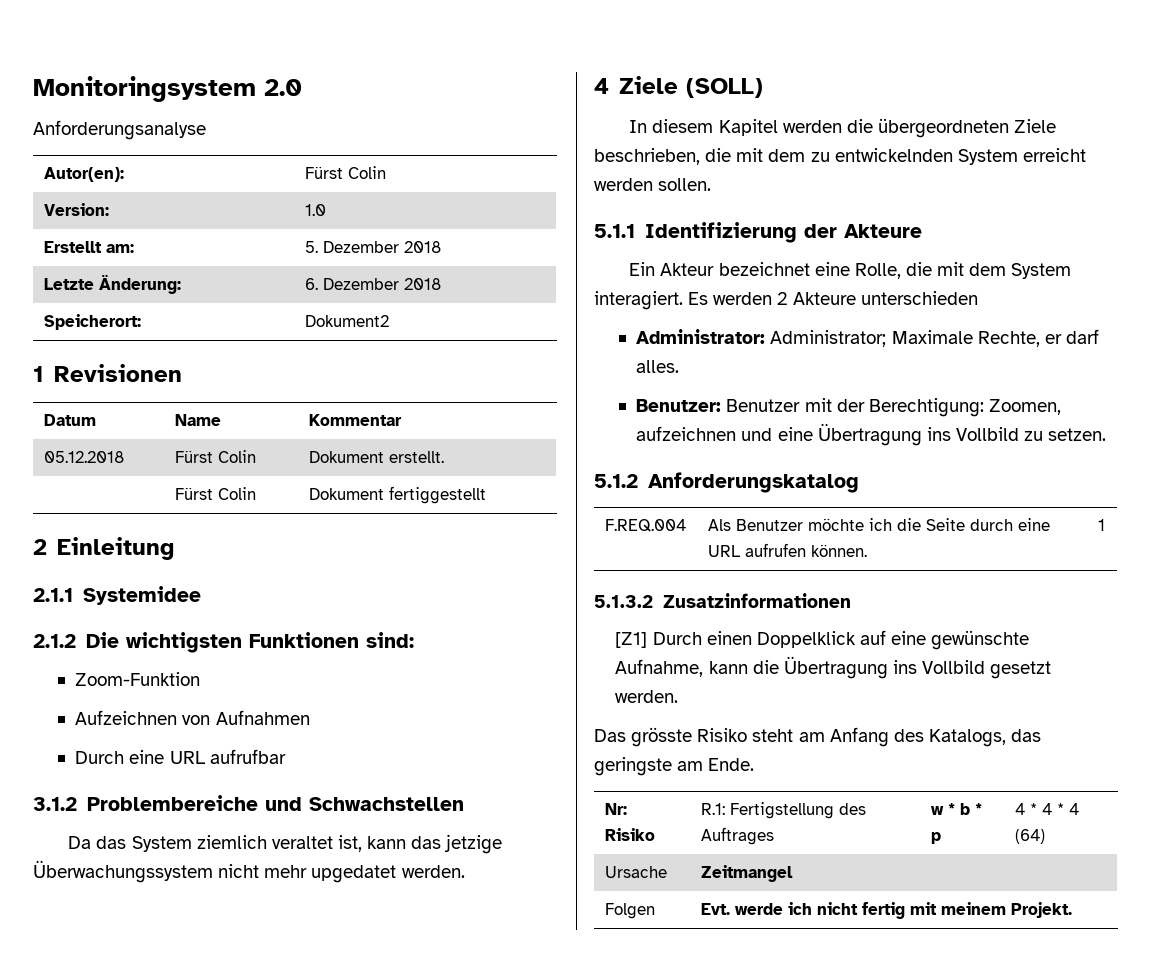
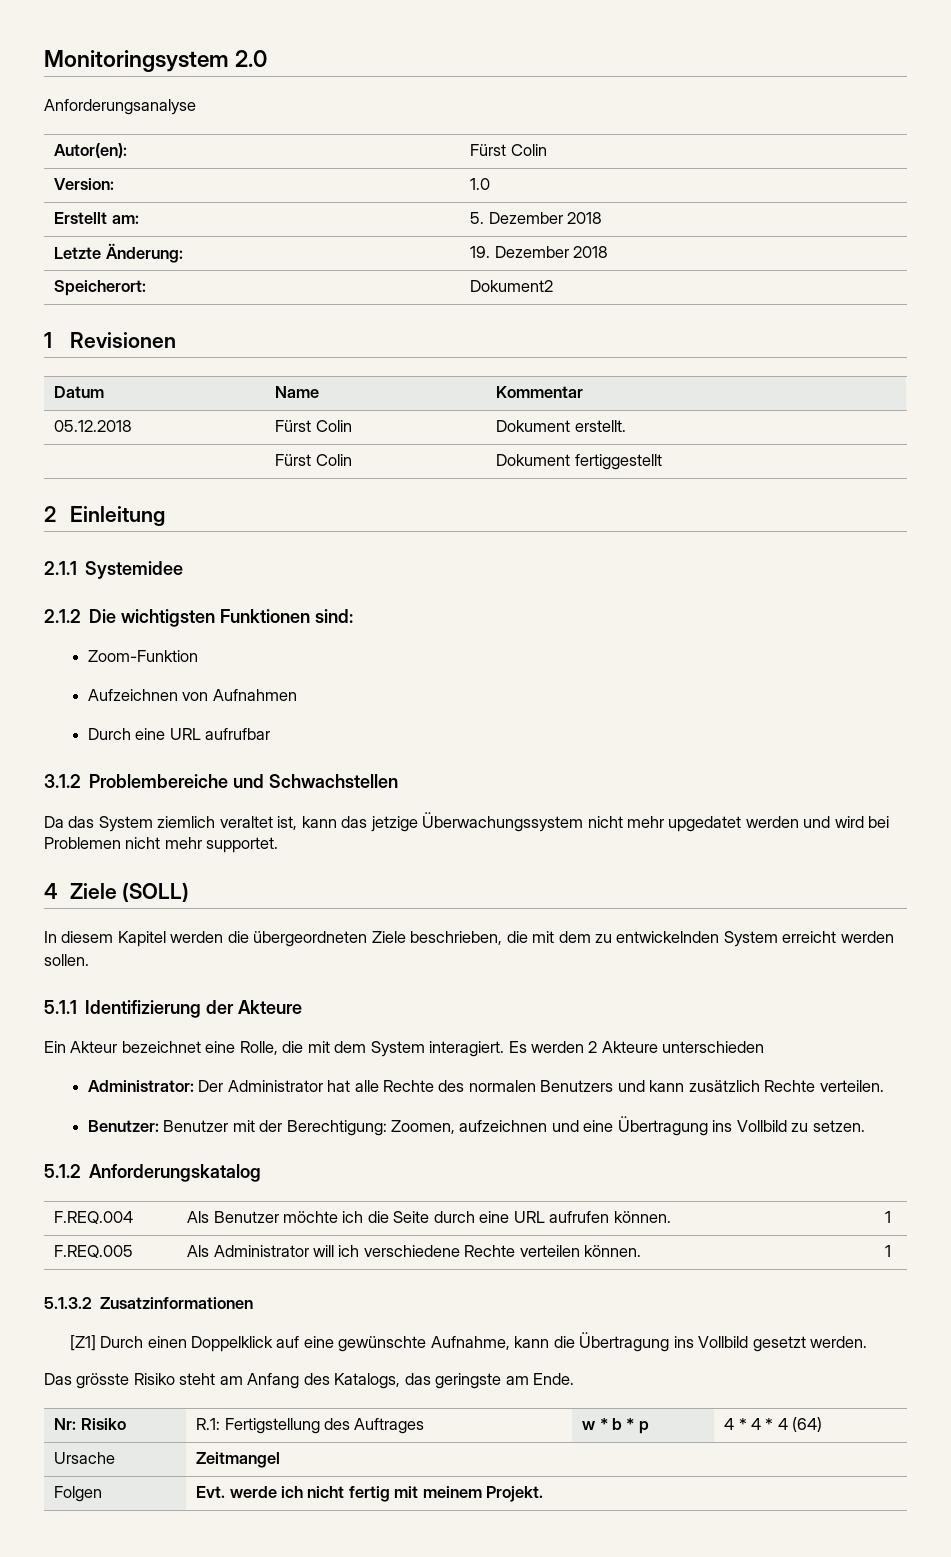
[304,278,318,290] 6. -> [470,246,491,258] 19.
[401,865,465,878] werden. -> [745,816,890,828] [44,837,279,853] werden und wird bei Problemen nicht mehr supportet.
[770,329,1099,347] [636,360,680,373] Administrator; Maximale Rechte, er darf alles. -> [198,1080,884,1092] Der Administrator hat alle Rechte des normalen Benutzers und kann zusätzlich Rechte verteilen.
(1105, 525) none -> [54,1245,134,1258] [187,1245,642,1257] [884,1245,891,1257] // F.REQ.005 | Als Administrator will ich verschiedene Rechte verteilen können. | 1

